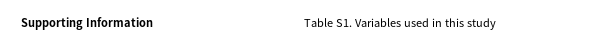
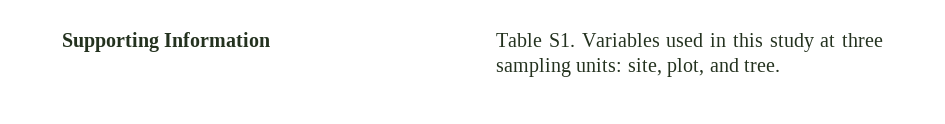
(496, 24) none -> [820,33,883,47] [496,58,780,77] at three sampling units: site, plot, and tree.

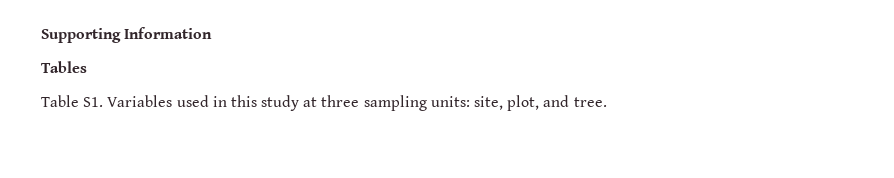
(271, 39) none -> [41,61,87,73] // Tables

